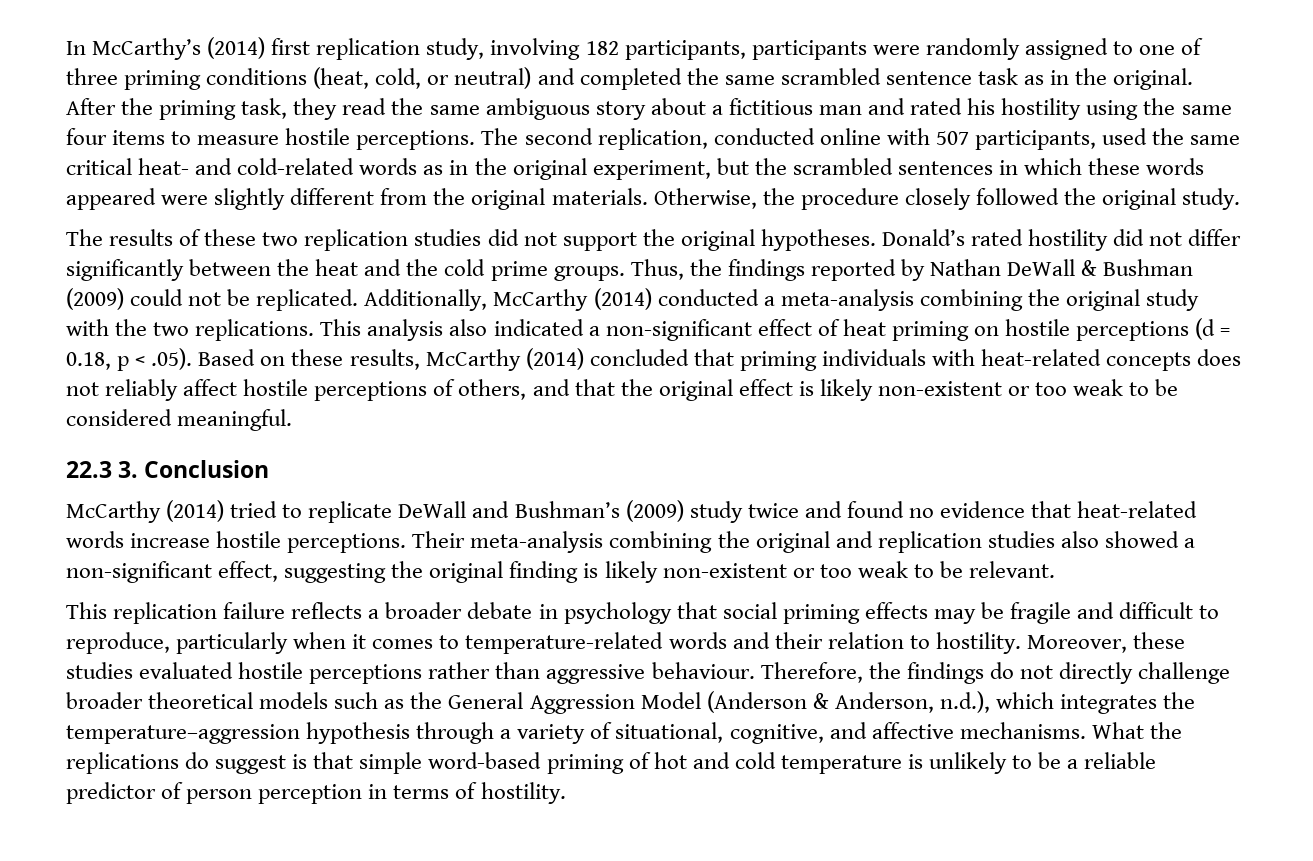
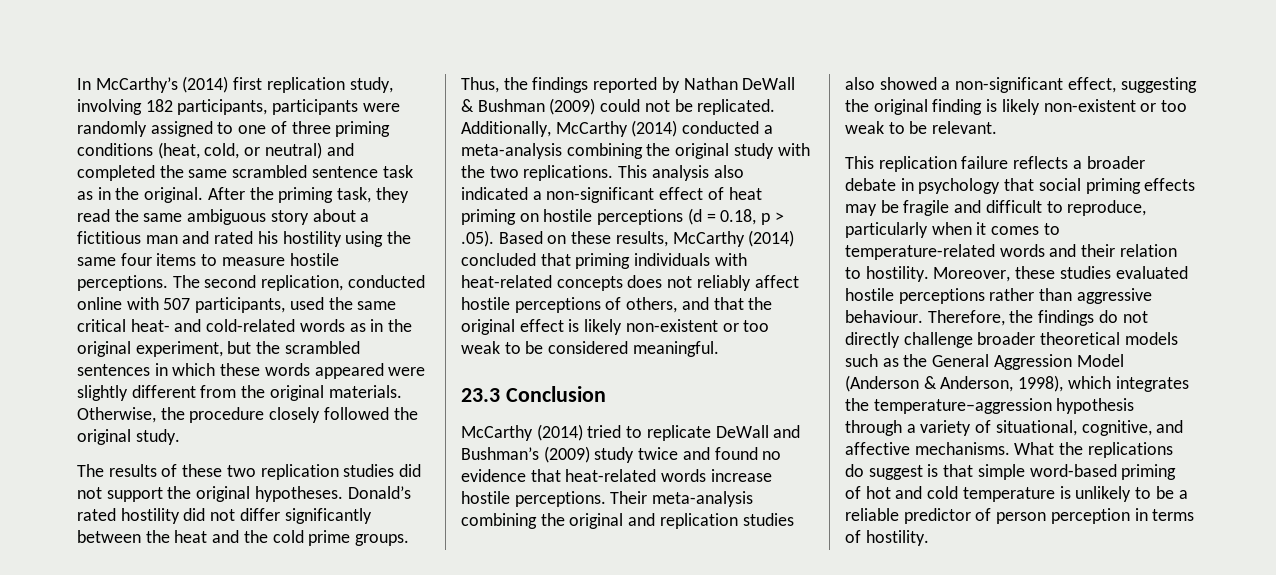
[135,356,146,366] < -> [774,212,784,222] >
[66,461,139,478] 22.3 3. -> [461,388,500,402] 23.3
[939,691,990,713] n.d.), -> [1018,375,1064,392] 1998),

